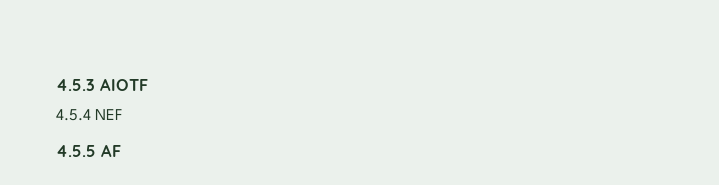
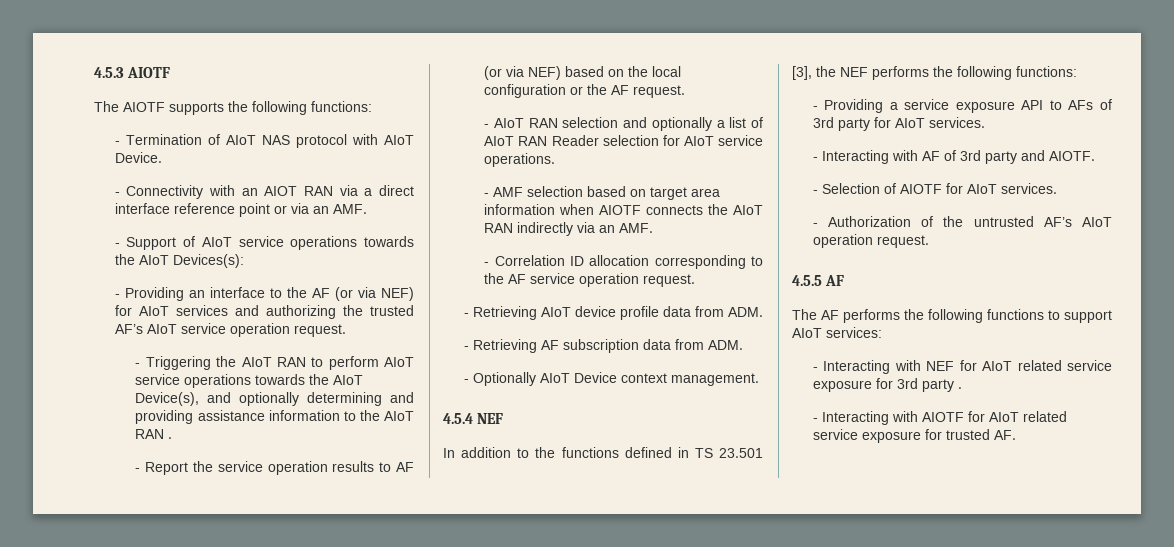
[56,109,123,121] [56,144,121,157] 4.5.4 NEF // 4.5.5 AF -> [94,101,372,115] [114,134,414,148] [114,152,162,163] [114,185,415,199] [114,203,367,217] [114,236,414,250] [114,254,244,268] [114,287,415,301] [114,305,414,319] [114,323,346,337] [135,356,414,370] [135,374,364,388] [135,392,414,406] [135,410,415,424] [135,429,173,439] [135,461,414,475] [484,66,682,80] [484,84,686,98] [484,117,764,131] [484,135,763,146] [484,153,556,167] [484,186,721,200] [484,204,763,215] [484,222,654,236] [484,255,763,269] [484,273,696,287] [463,306,763,320] [463,339,743,353] [463,372,759,386] [443,413,504,424] [443,447,763,458] [792,66,1077,80] [812,99,1112,113] [812,117,985,131] [812,150,1095,164] [812,183,1057,194] [812,216,1112,227] [812,234,929,248] [792,275,845,286] [792,309,1112,323] [792,327,882,338] [812,360,1112,374] [812,378,962,392] [812,411,1067,425] [812,429,1016,443] The AIOTF supports the following functions: // - Termination of AIoT NAS protocol with AIoT Device. // - Connectivity with an AIOT RAN via a direct interface reference point or via an AMF. // - Support of AIoT service operations towards the AIoT Devices(s): // - Providing an interface to the AF (or via NEF) for AIoT services and authorizing the trusted AF’s AIoT service operation request. // - Triggering the AIoT RAN to perform AIoT service operations towards the AIoT Device(s), and optionally determining and providing assistance information to the AIoT RAN . // - Report the service operation results to AF (or via NEF) based on the local configuration or the AF request. // - AIoT RAN selection and optionally a list of AIoT RAN Reader selection for AIoT service operations. // - AMF selection based on target area information when AIOTF connects the AIoT RAN indirectly via an AMF. // - Correlation ID allocation corresponding to the AF service operation request. // - Retrieving AIoT device profile data from ADM. // - Retrieving AF subscription data from ADM. // - Optionally AIoT Device context management. // 4.5.4 NEF // In addition to the functions defined in TS 23.501 [3], the NEF performs the following functions: // - Providing a service exposure API to AFs of 3rd party for AIoT services. // - Interacting with AF of 3rd party and AIOTF. // - Selection of AIOTF for AIoT services. // - Authorization of the untrusted AF’s AIoT operation request. // 4.5.5 AF // The AF performs the following functions to support AIoT services: // - Interacting with NEF for AIoT related service exposure for 3rd party . // - Interacting with AIOTF for AIoT related service exposure for trusted AF.

